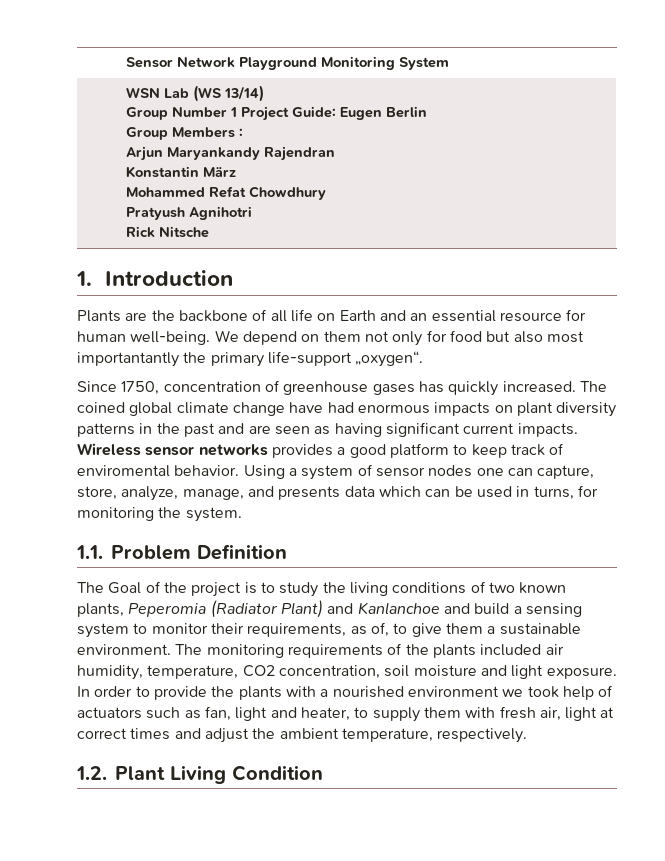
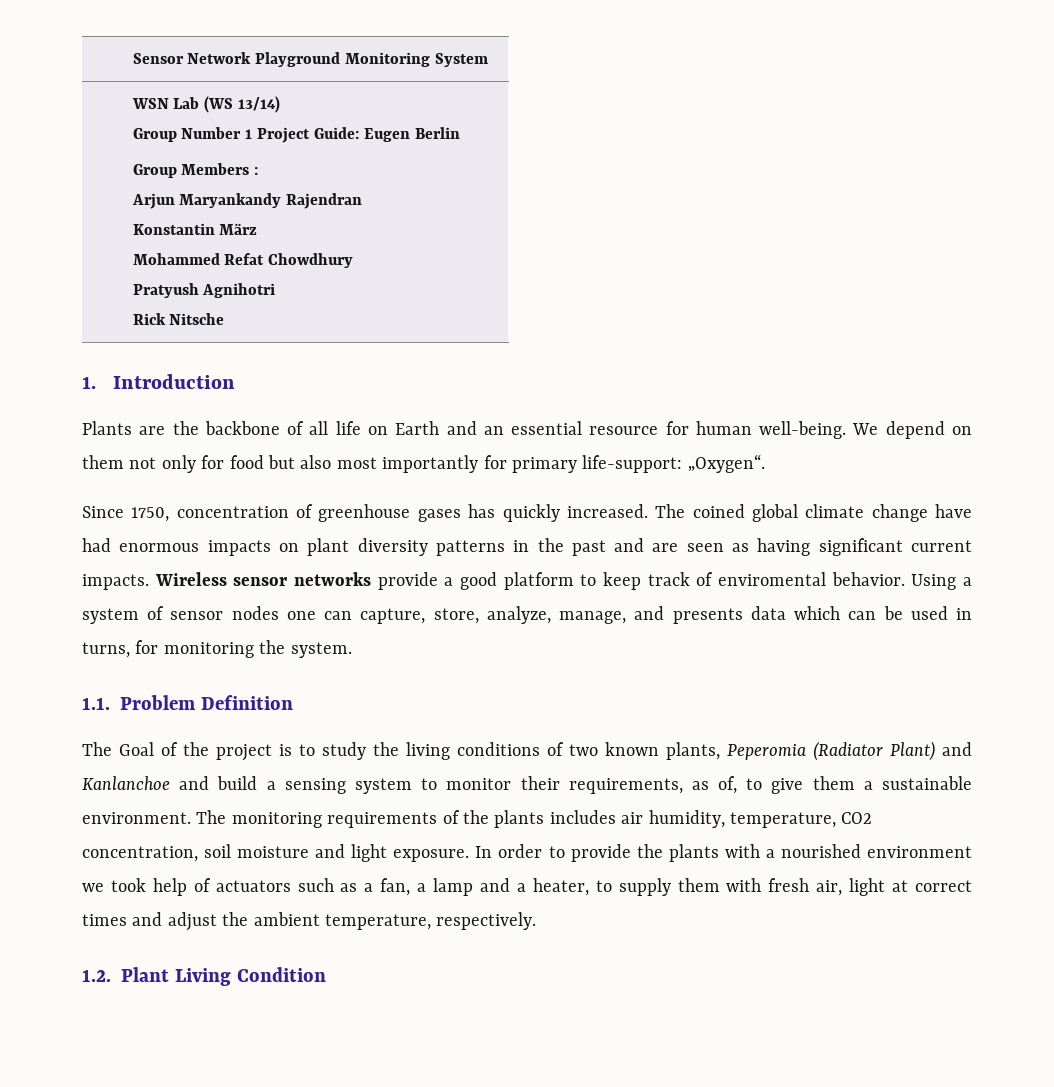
[77,351,424,367] importantantly the primary life-support „oxygen“. -> [382,454,765,473] importantly for primary life-support: „Oxygen“.
[271,444,333,458] provides -> [377,572,438,590] provide
[480,644,542,656] included -> [549,810,616,824] includes
[204,706,297,721] fan, light and -> [364,878,526,896] a fan, a lamp and a

